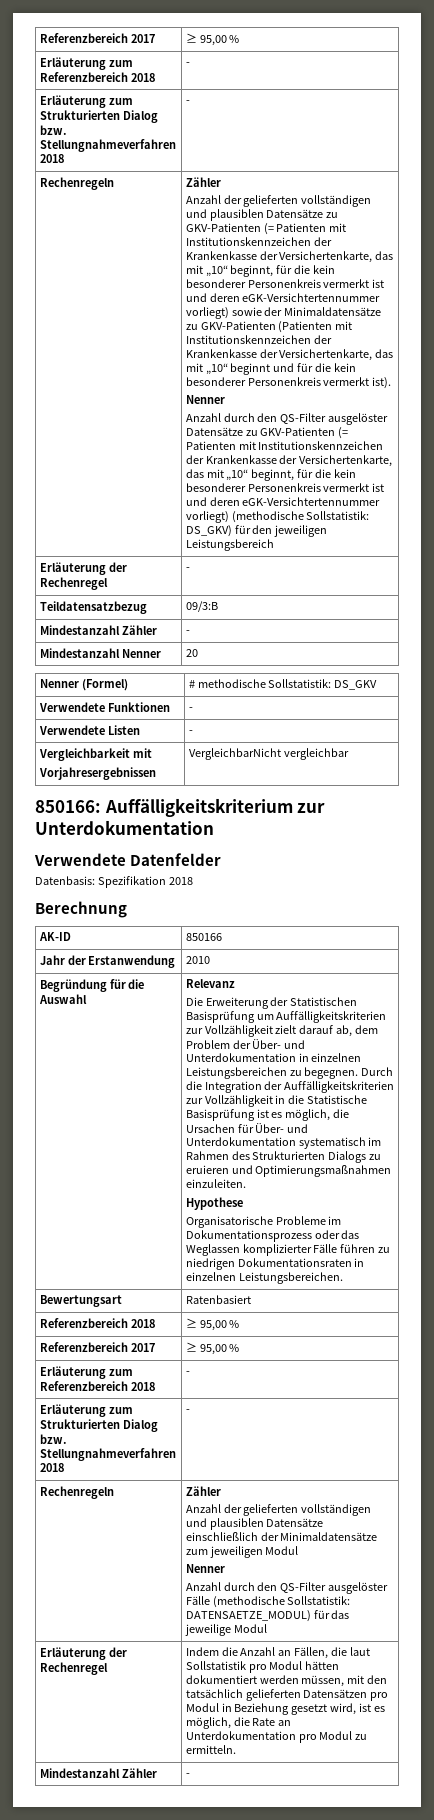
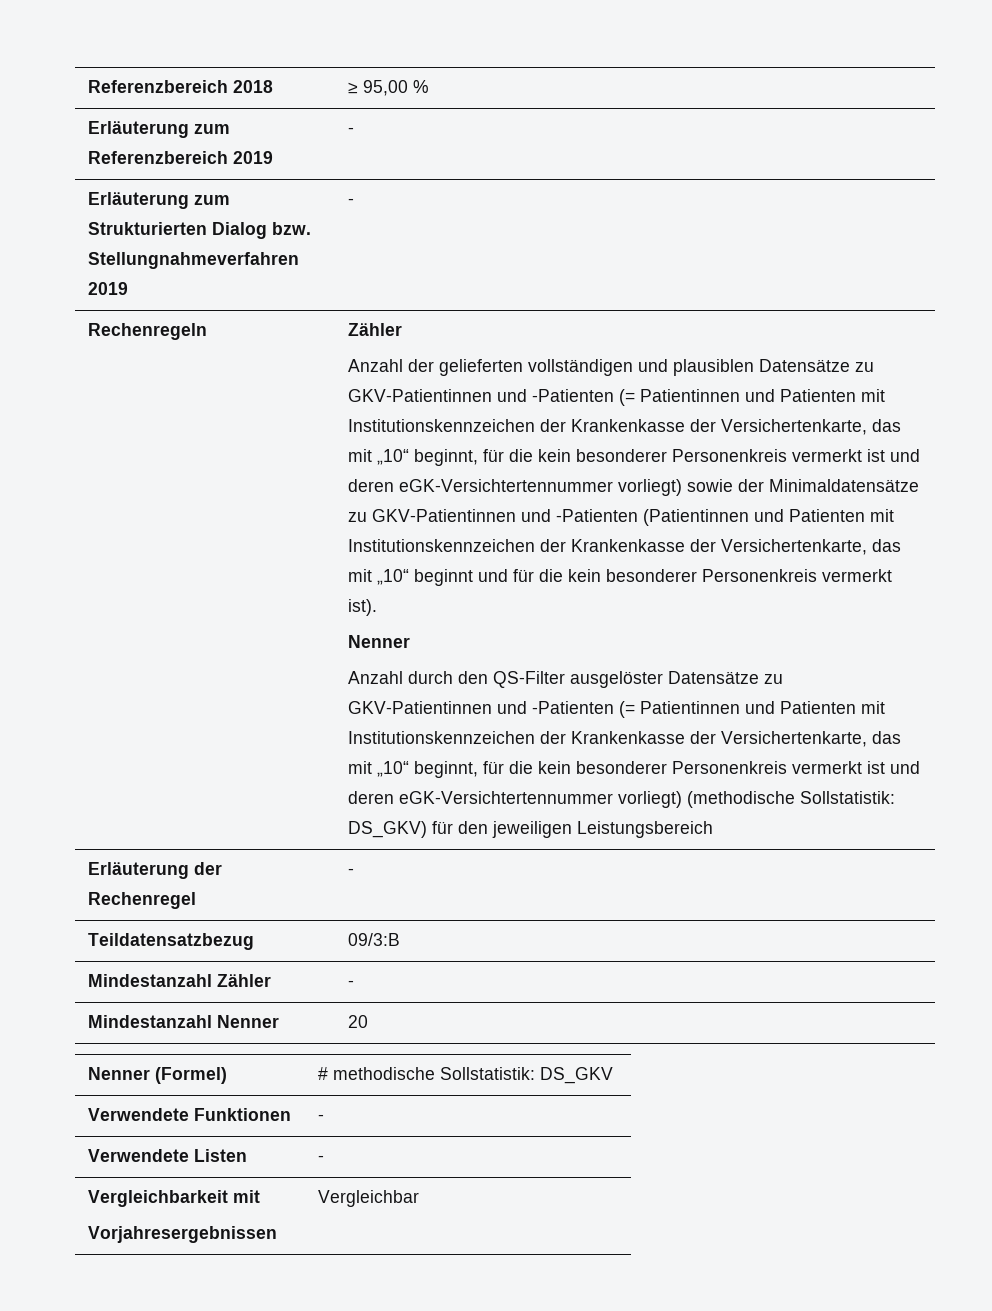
[39,33,155,43] [185,33,240,46] [39,57,133,70] [39,72,155,82] [185,62,190,66] [39,95,133,108] [39,110,158,123] [39,125,67,135] [39,139,176,152] [39,154,64,163] Referenzbereich 2017 | ≥ 95,00 % // Erläuterung zum Referenzbereich 2018 | - // Erläuterung zum Strukturierten Dialog bzw. Stellungnahmeverfahren 2018 -> [87,80,273,93] [347,80,429,96] [87,121,230,138] [87,151,273,164] [347,127,354,134] [87,192,230,209] [87,222,311,239] [87,252,299,269] [87,282,128,295] Referenzbereich 2018 | ≥ 95,00 % // Erläuterung zum Referenzbereich 2019 | - // Erläuterung zum Strukturierten Dialog bzw. Stellungnahmeverfahren 2019
[185,223,274,235] GKV-Patienten (= -> [347,389,775,406] GKV-Patientinnen und -Patienten (= Patientinnen und
[200,321,333,333] GKV-Patienten (Patienten -> [371,509,865,526] GKV-Patientinnen und -Patienten (Patientinnen und Patienten
[260,427,349,439] GKV-Patienten (= -> [347,701,775,718] GKV-Patientinnen und -Patienten (= Patientinnen und
[188,748,349,760] [35,798,326,817] [35,820,214,835] [34,853,222,866] [35,876,193,888] [35,901,127,918] [38,932,71,941] [185,933,222,941] [39,955,176,968] [185,956,210,964] [39,979,145,992] [38,994,87,1004] [185,979,235,988] [185,997,358,1009] [185,1011,387,1023] [185,1025,379,1037] [185,1039,306,1049] [185,1053,362,1062] [185,1067,394,1079] [185,1081,395,1093] [185,1095,368,1107] [185,1109,350,1121] [185,1123,309,1133] [185,1137,382,1149] [185,1151,382,1163] [185,1165,392,1177] [185,1179,246,1188] [185,1197,243,1210] [185,1216,342,1228] [185,1230,360,1242] [185,1244,391,1256] [185,1258,365,1270] [185,1272,343,1284] [39,1295,122,1307] [185,1295,251,1304] [39,1318,155,1328] [185,1318,240,1331] [39,1342,155,1352] [185,1342,240,1355] [39,1366,133,1379] [39,1381,155,1391] [185,1371,190,1375] [39,1404,133,1417] [39,1419,158,1432] [39,1434,67,1444] [39,1448,176,1461] [39,1463,64,1472] [185,1409,190,1413] [39,1486,114,1499] [185,1486,221,1496] [185,1504,372,1516] [185,1518,324,1530] [185,1532,378,1541] [185,1546,299,1558] [185,1564,225,1573] [185,1582,389,1594] [185,1596,351,1608] [185,1610,350,1622] [184,1624,267,1636] [39,1647,127,1660] [39,1662,108,1675] [185,1647,371,1659] [185,1661,340,1673] [185,1675,388,1687] [185,1689,389,1701] [185,1703,386,1715] [185,1717,292,1729] [185,1731,368,1743] [185,1745,236,1754] [39,1768,157,1778] [185,1773,190,1777] VergleichbarNicht vergleichbar // 850166: Auffälligkeitskriterium zur Unterdokumentation // Verwendete Datenfelder // Datenbasis: Spezifikation 2018 // Berechnung // AK-ID | 850166 // Jahr der Erstanwendung | 2010 // Begründung für die Auswahl | Relevanz // Die Erweiterung der Statistischen Basisprüfung um Auffälligkeitskriterien zur Vollzähligkeit zielt darauf ab, dem Problem der Über- und Unterdokumentation in einzelnen Leistungsbereichen zu begegnen. Durch die Integration der Auffälligkeitskriterien zur Vollzähligkeit in die Statistische Basisprüfung ist es möglich, die Ursachen für Über- und Unterdokumentation systematisch im Rahmen des Strukturierten Dialogs zu eruieren und Optimierungsmaßnahmen einzuleiten. // Hypothese // Organisatorische Probleme im Dokumentationsprozess oder das Weglassen komplizierter Fälle führen zu niedrigen Dokumentationsraten in einzelnen Leistungsbereichen. // Bewertungsart | Ratenbasiert // Referenzbereich 2018 | ≥ 95,00 % // Referenzbereich 2017 | ≥ 95,00 % // Erläuterung zum Referenzbereich 2018 | - // Erläuterung zum Strukturierten Dialog bzw. Stellungnahmeverfahren 2018 | - // Rechenregeln | Zähler // Anzahl der gelieferten vollständigen und plausiblen Datensätze einschließlich der Minimaldatensätze zum jeweiligen Modul // Nenner // Anzahl durch den QS-Filter ausgelöster Fälle (methodische Sollstatistik: DATENSAETZE_MODUL) für das jeweilige Modul // Erläuterung der Rechenregel | Indem die Anzahl an Fällen, die laut Sollstatistik pro Modul hätten dokumentiert werden müssen, mit den tatsächlich gelieferten Datensätzen pro Modul in Beziehung gesetzt wird, ist es möglich, die Rate an Unterdokumentation pro Modul zu ermitteln. // Mindestanzahl Zähler | - -> [317,1190,419,1207] Vergleichbar

